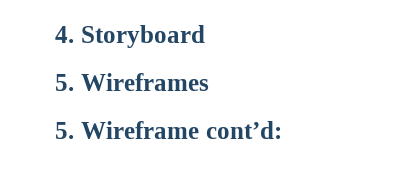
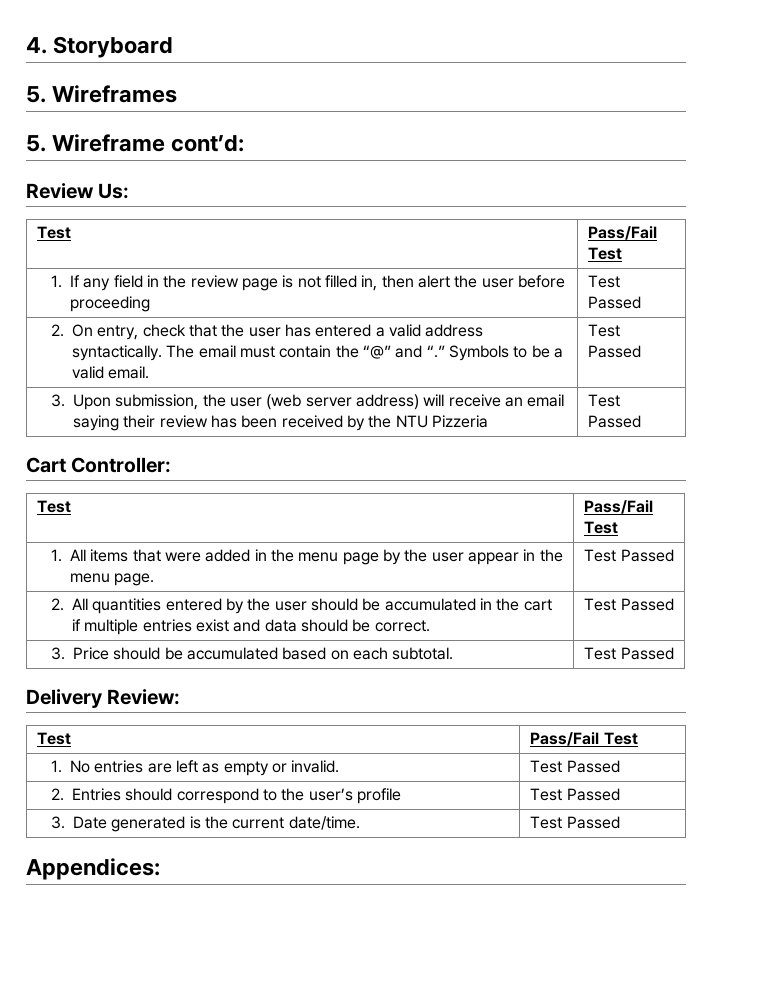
(282, 130) none -> [26,183,130,199] [37,226,72,239] [588,226,658,240] [588,247,623,260] [51,275,565,291] [70,296,151,312] [588,275,621,288] [588,296,642,309] [51,324,484,340] [72,345,563,361] [72,366,150,379] [588,324,621,337] [588,345,642,358] [51,394,565,410] [73,415,488,431] [588,394,621,407] [588,415,642,428] [26,457,172,473] [37,500,72,513] [584,500,654,514] [584,521,619,534] [51,549,563,565] [70,573,155,586] [584,549,674,562] [51,598,552,614] [72,619,430,635] [584,598,674,611] [51,647,454,660] [584,647,674,660] [26,689,181,708] [37,732,72,745] [530,732,638,746] [51,760,340,776] [530,760,620,773] [51,788,401,804] [530,788,620,801] [51,816,360,832] [530,816,620,829] [26,858,160,880] // Review Us: // Test | Pass/Fail Test // 1. If any field in the review page is not filled in, then alert the user before proceeding | Test Passed // 2. On entry, check that the user has entered a valid address syntactically. The email must contain the “@” and “.” Symbols to be a valid email. | Test Passed // 3. Upon submission, the user (web server address) will receive an email saying their review has been received by the NTU Pizzeria | Test Passed // Cart Controller: // Test | Pass/Fail Test // 1. All items that were added in the menu page by the user appear in the menu page. | Test Passed // 2. All quantities entered by the user should be accumulated in the cart if multiple entries exist and data should be correct. | Test Passed // 3. Price should be accumulated based on each subtotal. | Test Passed // Delivery Review: // Test | Pass/Fail Test // 1. No entries are left as empty or invalid. | Test Passed // 2. Entries should correspond to the user’s profile | Test Passed // 3. Date generated is the current date/time. | Test Passed // Appendices:

